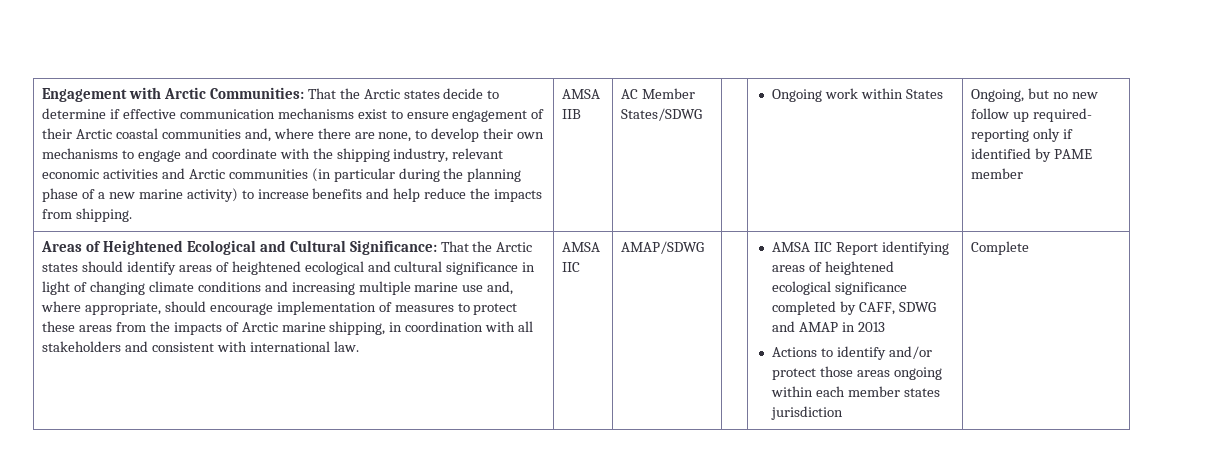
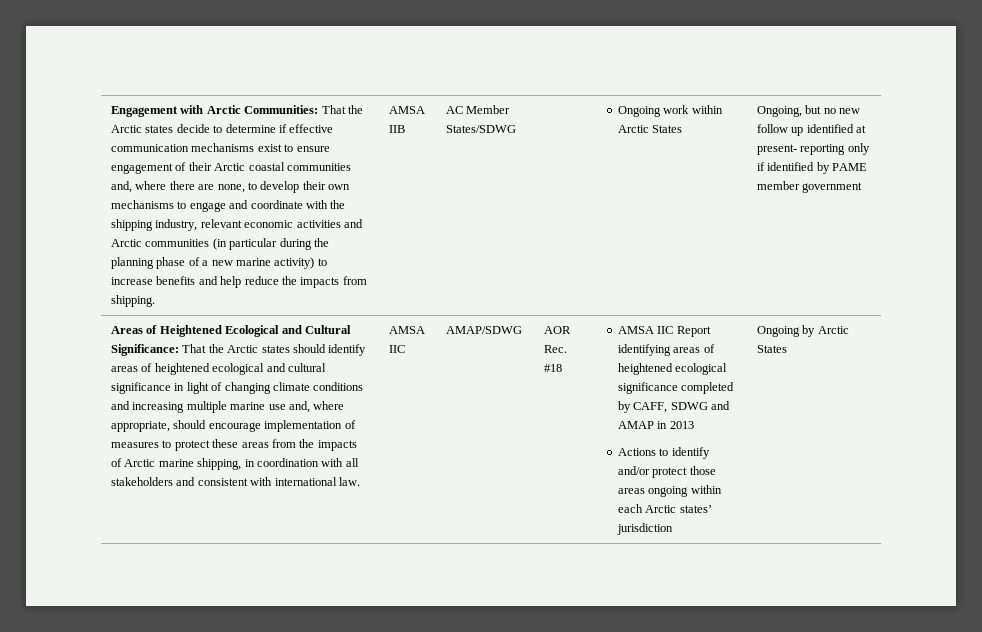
(903, 93) none -> [617,125,649,133] Arctic
[1032,108,1092,122] required- -> [806,124,867,133] [757,144,798,155] identified at present-
(1024, 173) none -> [802,182,863,193] government
(705, 247) none -> [544,326,572,334] [544,345,568,353] [544,364,563,372] AOR Rec. #18
[847,386,940,397] member states -> [645,505,712,513] Arctic states’
[971,241,1030,255] Complete -> [757,325,849,337] [757,345,788,353] Ongoing by Arctic States

